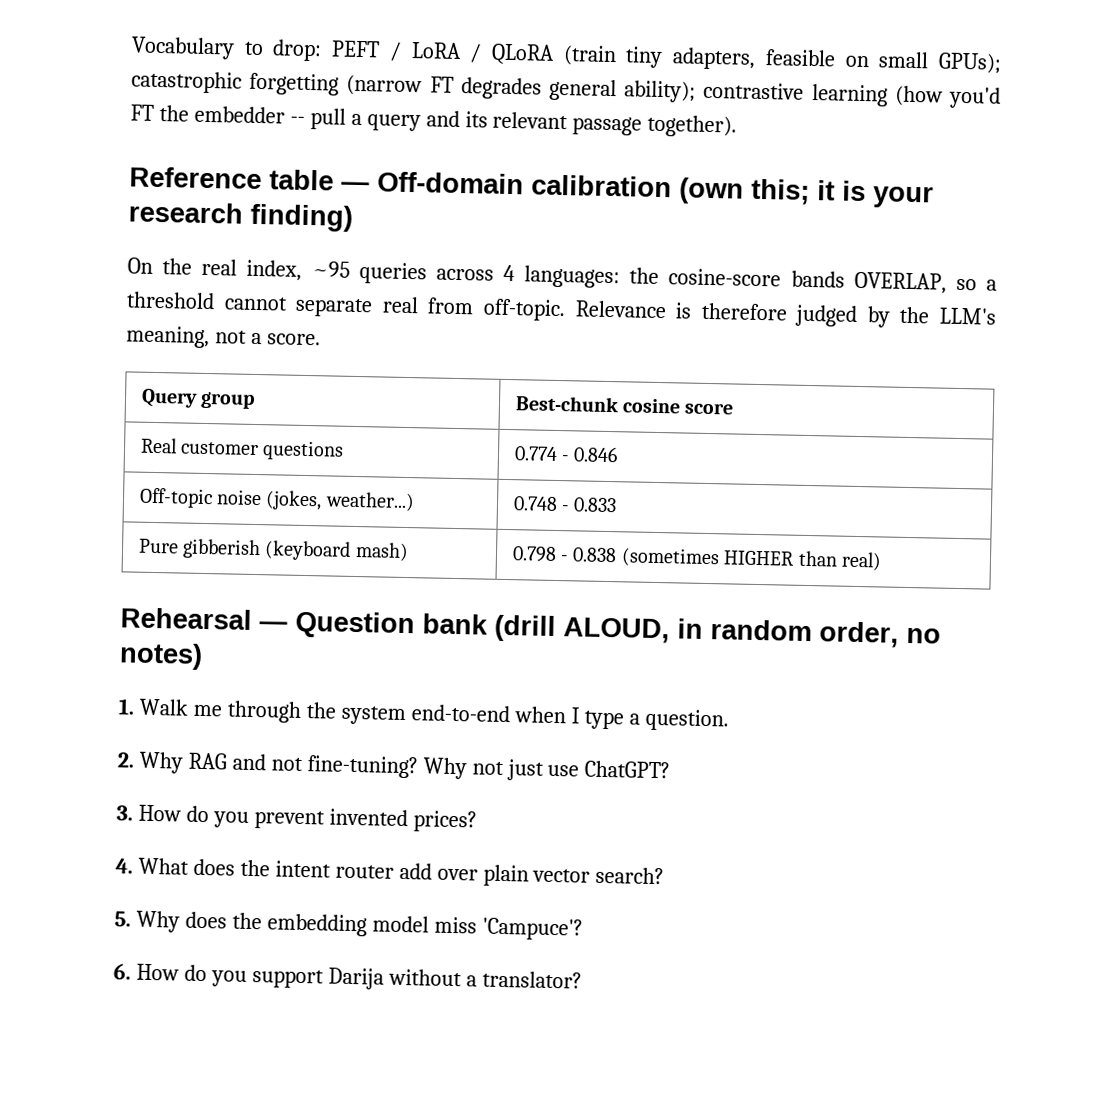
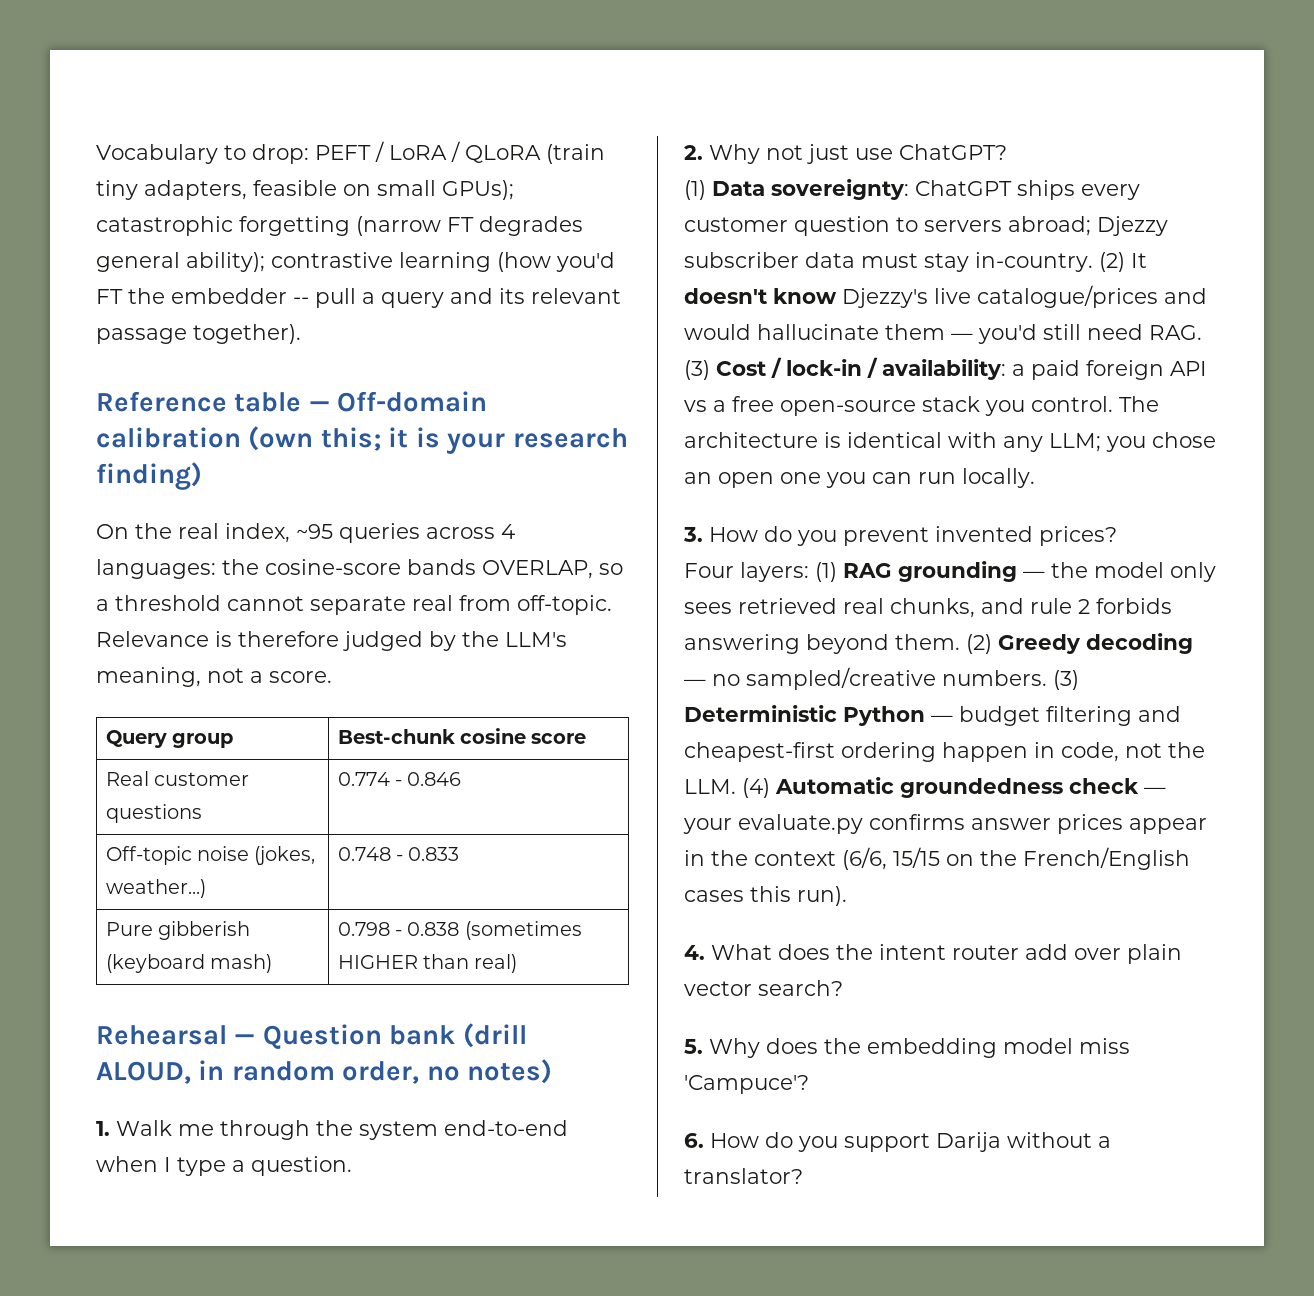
[187,752,467,780] RAG and not fine-tuning? Why -> (760, 154) none
(671, 769) none -> [684,179,1140,200] [684,216,1168,236] [684,252,1147,272] [684,285,1207,308] [684,324,1202,344] [684,357,1207,380] [684,396,1159,416] [684,432,1216,452] [684,468,1035,488] // (1) Data sovereignty: ChatGPT ships every customer question to servers abroad; Djezzy subscriber data must stay in-country. (2) It doesn't know Djezzy's live catalogue/prices and would hallucinate them — you'd still need RAG. (3) Cost / lock-in / availability: a paid foreign API vs a free open-source stack you control. The architecture is identical with any LLM; you chose an open one you can run locally.
(477, 821) none -> [684,561,1216,582] [684,598,1172,618] [684,633,1193,654] [684,667,1079,690] [684,705,1181,726] [684,742,1205,762] [684,777,1166,798] [683,814,1207,834] [684,847,1190,870] [684,886,847,906] // Four layers: (1) RAG grounding — the model only sees retrieved real chunks, and rule 2 forbids answering beyond them. (2) Greedy decoding — no sampled/creative numbers. (3) Deterministic Python — budget filtering and cheapest-first ordering happen in code, not the LLM. (4) Automatic groundedness check — your evaluate.py confirms answer prices appear in the context (6/6, 15/15 on the French/English cases this run).

